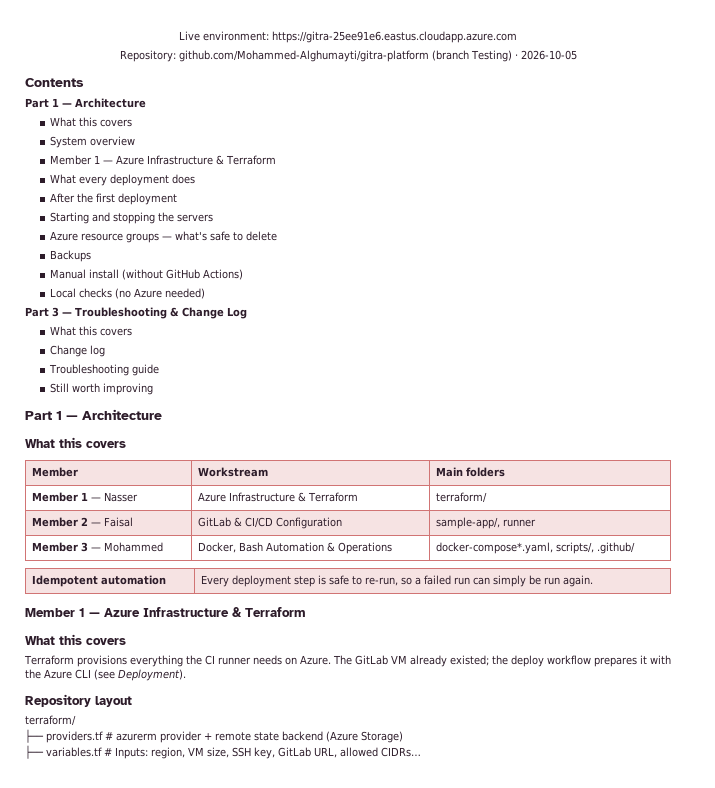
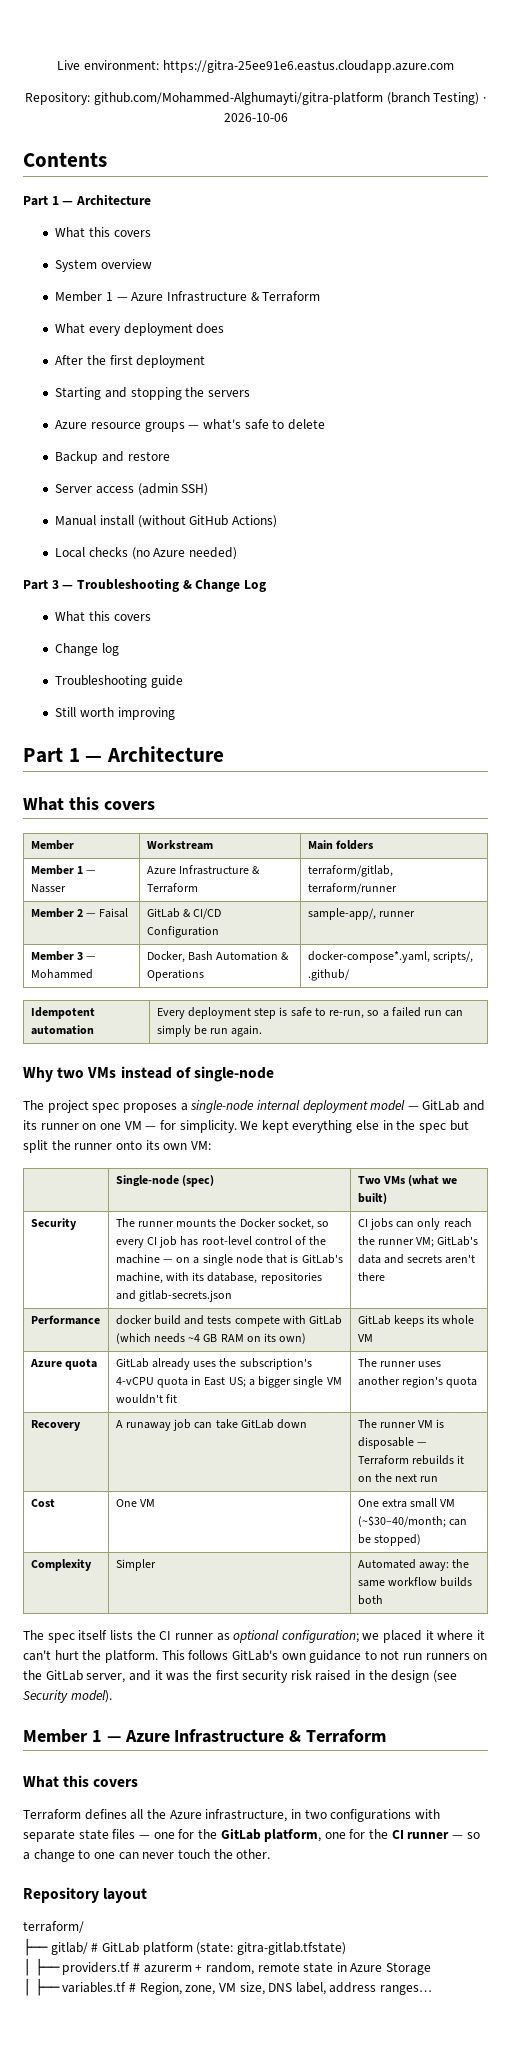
[520,50,577,60] 2026-10-05 -> [223,113,288,122] 2026-10-06
[50,250,92,262] Backups -> [55,451,170,464] [55,483,209,496] Backup and restore // Server access (admin SSH)
[436,492,488,503] terraform/ -> [307,865,393,877] [307,883,397,894] terraform/gitlab, terraform/runner
(594, 581) none -> [23,1066,274,1082] [23,1100,486,1113] [23,1120,469,1133] [23,1140,211,1153] [115,1175,214,1187] [357,1175,458,1186] [357,1193,387,1204] [30,1218,77,1230] [115,1218,330,1230] [115,1236,327,1248] [115,1254,343,1266] [115,1272,322,1284] [115,1290,232,1302] [357,1218,472,1230] [357,1236,479,1248] [357,1254,476,1264] [357,1272,385,1281] [30,1315,100,1325] [115,1315,343,1327] [115,1333,307,1344] [357,1315,475,1327] [357,1334,373,1342] [29,1359,97,1370] [115,1358,312,1370] [115,1376,342,1388] [115,1394,177,1404] [357,1358,442,1367] [357,1376,478,1388] [30,1420,81,1431] [115,1419,308,1431] [357,1419,445,1428] [357,1437,427,1449] [357,1455,465,1465] [357,1473,439,1482] [30,1499,55,1507] [115,1499,155,1507] [357,1498,456,1508] [357,1516,467,1528] [357,1534,421,1546] [30,1559,92,1571] [115,1559,156,1571] [357,1559,470,1571] [357,1577,473,1587] [357,1595,383,1605] [23,1630,486,1643] [23,1650,488,1663] [23,1670,458,1683] [23,1690,112,1703] // Why two VMs instead of single-node // The project spec proposes a single-node internal deployment model — GitLab and its runner on one VM — for simplicity. We kept everything else in the spec but split the runner onto its own VM: // | Single-node (spec) | Two VMs (what we built) // Security | The runner mounts the Docker socket, so every CI job has root-level control of the machine — on a single node that is GitLab's machine, with its database, repositories and gitlab-secrets.json | CI jobs can only reach the runner VM; GitLab's data and secrets aren't there // Performance | docker build and tests compete with GitLab (which needs ~4 GB RAM on its own) | GitLab keeps its whole VM // Azure quota | GitLab already uses the subscription's 4-vCPU quota in East US; a bigger single VM wouldn't fit | The runner uses another region's quota // Recovery | A runaway job can take GitLab down | The runner VM is disposable — Terraform rebuilds it on the next run // Cost | One VM | One extra small VM (~$30–40/month; can be stopped) // Complexity | Simpler | Automated away: the same workflow builds both // The spec itself lists the CI runner as optional configuration; we placed it where it can't hurt the platform. This follows GitLab's own guidance to not run runners on the GitLab server, and it was the first security risk raised in the design (see Security model).
[76,655,671,667] [25,669,186,681] [25,694,132,707] [25,715,76,726] [25,729,403,743] [25,745,421,759] provisions everything the CI runner needs on Azure. The GitLab VM already existed; the deploy workflow prepares it with the Azure CLI (see Deployment). // Repository layout // terraform/ // ├── providers.tf # azurerm provider + remote state backend (Azure Storage) // ├── variables.tf # Inputs: region, VM size, SSH key, GitLab URL, allowed CIDRs… -> [84,1809,440,1822] [23,1828,480,1842] [23,1849,271,1862] [23,1887,148,1903] [23,1921,84,1933] [23,1938,346,1956] [23,1958,432,1976] [23,1978,433,1996] defines all the Azure infrastructure, in two configurations with separate state files — one for the GitLab platform, one for the CI runner — so a change to one can never touch the other. // Repository layout // terraform/ // ├── gitlab/ # GitLab platform (state: gitra-gitlab.tfstate) // │ ├── providers.tf # azurerm + random, remote state in Azure Storage // │ ├── variables.tf # Region, zone, VM size, DNS label, address ranges…

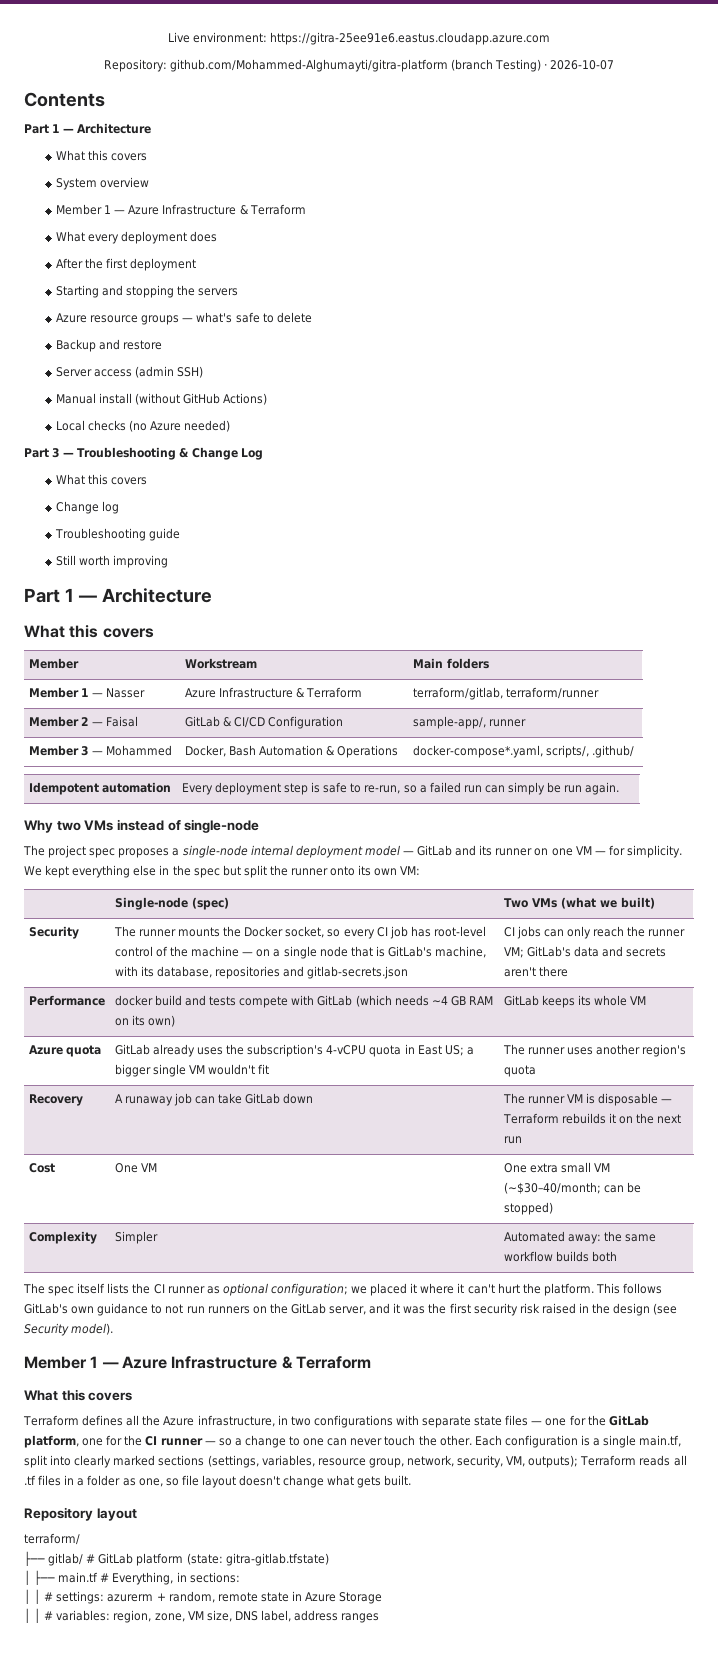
[223,113,288,122] 2026-10-06 -> [550,60,615,70] 2026-10-07
(271, 1854) none -> [474,1435,682,1448] [24,1455,687,1468] [24,1475,412,1488] Each configuration is a single main.tf, split into clearly marked sections (settings, variables, resource group, network, security, VM, outputs); Terraform reads all .tf files in a folder as one, so file layout doesn't change what gets built.
[62,1962,140,1975] providers.tf # -> [58,1572,240,1585] [24,1589,105,1604] main.tf # Everything, in sections: // │ │ # settings:
[34,1978,182,1996] ├── variables.tf # Region, -> [34,1608,152,1623] │ # variables: region,
[380,1985,433,1995] ranges… -> [341,1613,380,1623] ranges

